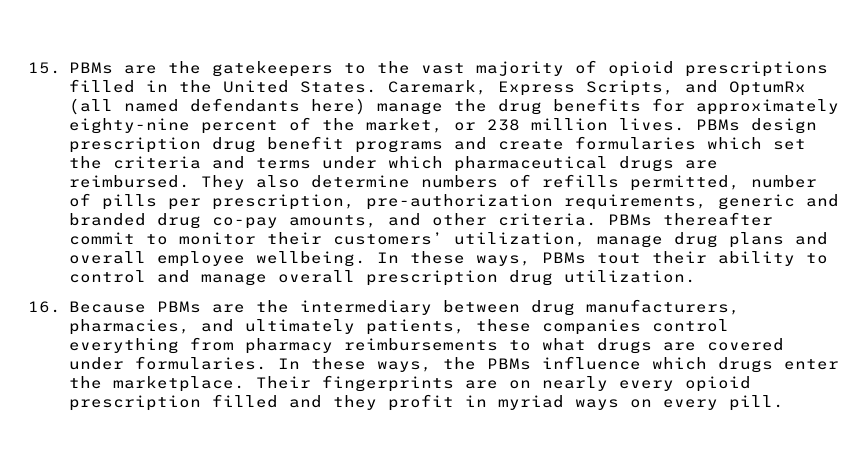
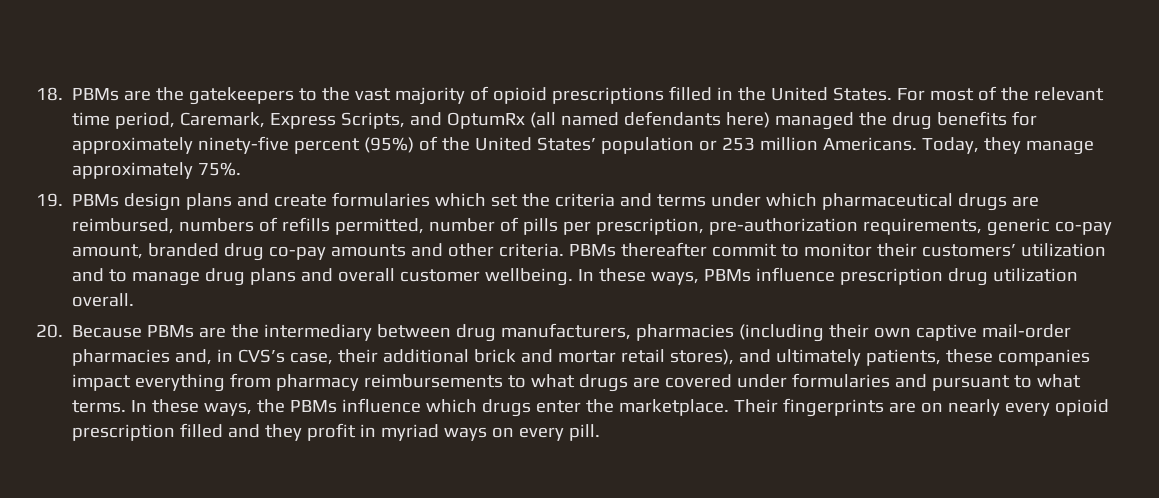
[28,62,61,74] 15. -> [36,87,63,101] 18.
(377, 87) none -> [897,86,1105,101] [72,112,176,129] For most of the relevant time period,
[376,102,443,115] manage -> [775,112,855,130] managed
[68,117,817,134] [68,136,443,153] eighty-nine percent of the market, or 238 million lives. PBMs design prescription drug benefit programs -> [198,136,1095,155] [72,162,242,179] [36,193,233,211] ninety-five percent (95%) of the United States’ population or 253 million Americans. Today, they manage approximately 75%. // 19. PBMs design plans
[68,175,410,190] reimbursed. They also determine -> [72,218,175,234] reimbursed,
[805,194,839,207] and -> [1055,221,1113,235] [72,244,144,259] co-pay amount,
[288,215,377,228] amounts, -> [331,244,407,257] amounts
[453,232,586,247] utilization, -> [1021,243,1107,257] [72,268,128,282] utilization and to
[156,251,245,267] employee -> [400,269,481,282] customer
[596,251,828,266] [68,270,696,286] [28,301,61,313] tout their ability to control and manage overall prescription drug utilization. // 16. -> [756,267,1079,286] [72,293,135,307] [36,324,63,338] influence prescription drug utilization overall. // 20.
[68,319,190,335] pharmacies, -> [636,324,1072,342] [72,349,735,366] pharmacies (including their own captive mail-order pharmacies and, in CVS’s case, their additional brick and mortar retail stores),
[651,319,729,332] control -> [72,374,132,391] impact
[134,356,267,370] formularies. -> [792,373,1082,391] [72,400,127,413] formularies and pursuant to what terms.

